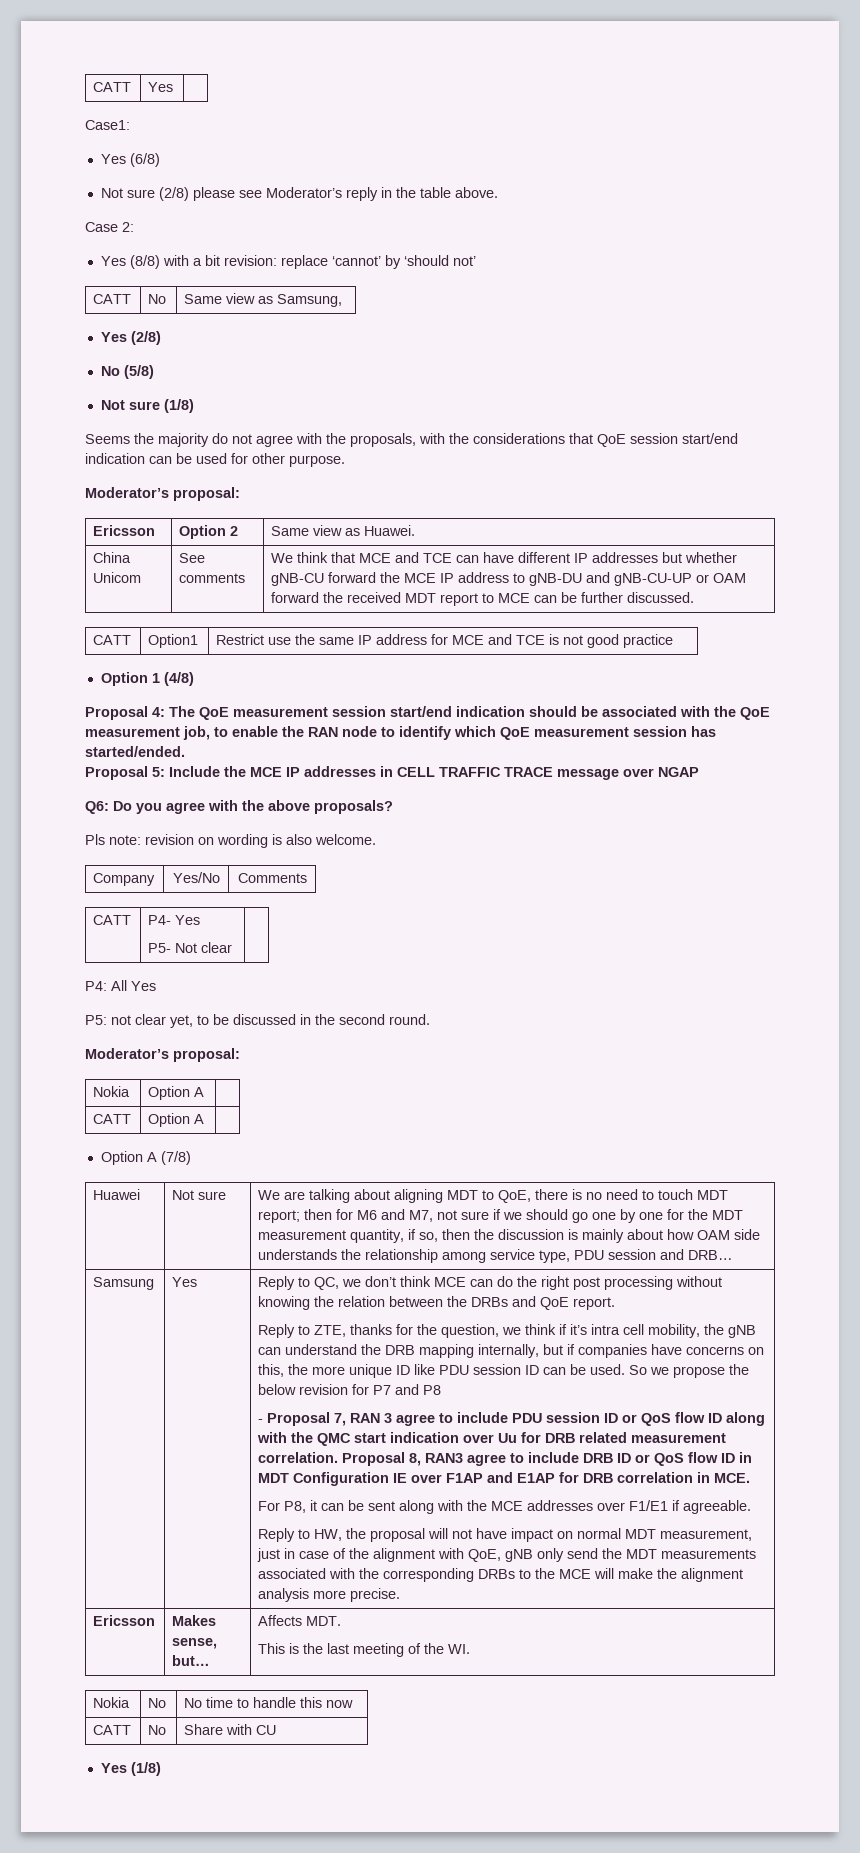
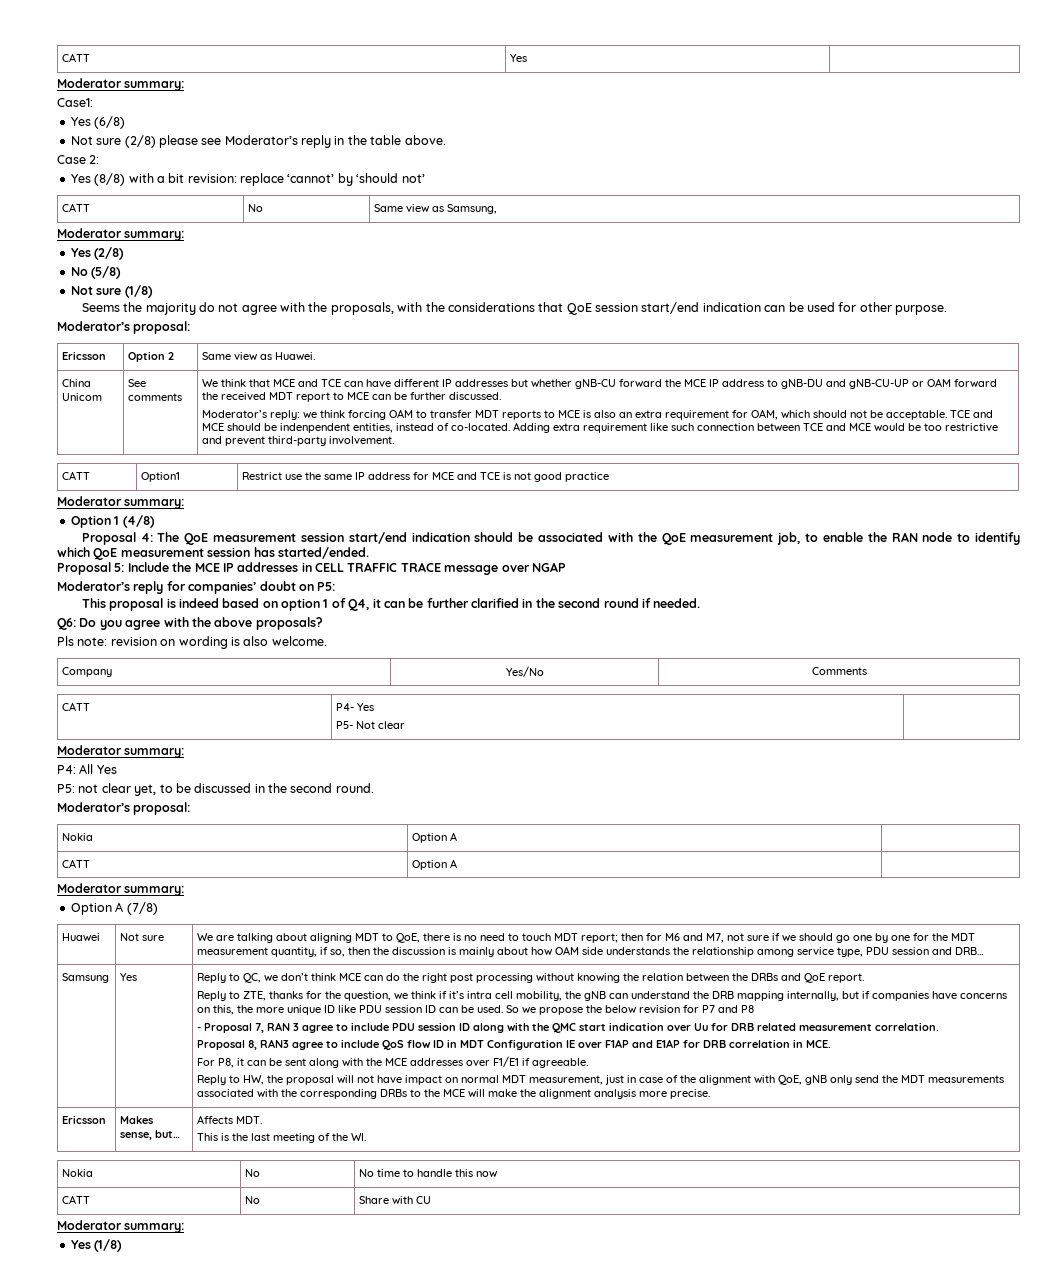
(174, 87) none -> [57,78,185,91] // Moderator summary:
(343, 300) none -> [57,228,185,241] // Moderator summary:
(695, 597) none -> [202,409,994,420] [202,422,999,433] [202,436,395,446] // Moderator’s reply: we think forcing OAM to transfer MDT reports to MCE is also an extra requirement for OAM, which should not be acceptable. TCE and MCE should be indenpendent entities, instead of co-located. Adding extra requirement like such connection between TCE and MCE would be too restrictive and prevent third-party involvement.
(674, 641) none -> [57,496,185,509] // Moderator summary:
(699, 772) none -> [57,581,336,594] [81,598,701,611] // Moderator’s reply for companies’ doubt on P5: // This proposal is indeed based on option 1 of Q4, it can be further clarified in the second round if needed.
(233, 947) none -> [57,745,185,758] // Moderator summary:
(205, 1119) none -> [57,883,185,896] // Moderator summary:
[622,1412,723,1426] or QoS flow ID -> (471, 1027) none
(339, 1457) none -> (940, 1026) //
[583,1453,651,1463] DRB ID or -> (380, 1043) none
(277, 1730) none -> [57,1220,185,1233] // Moderator summary:

